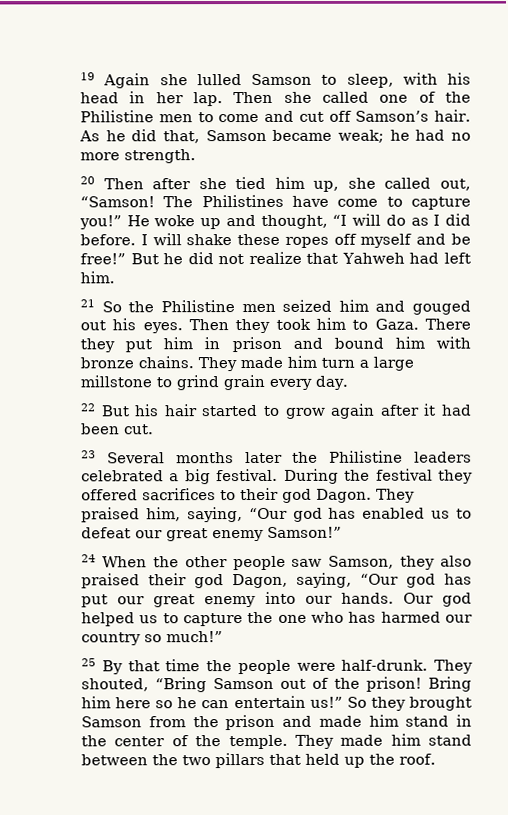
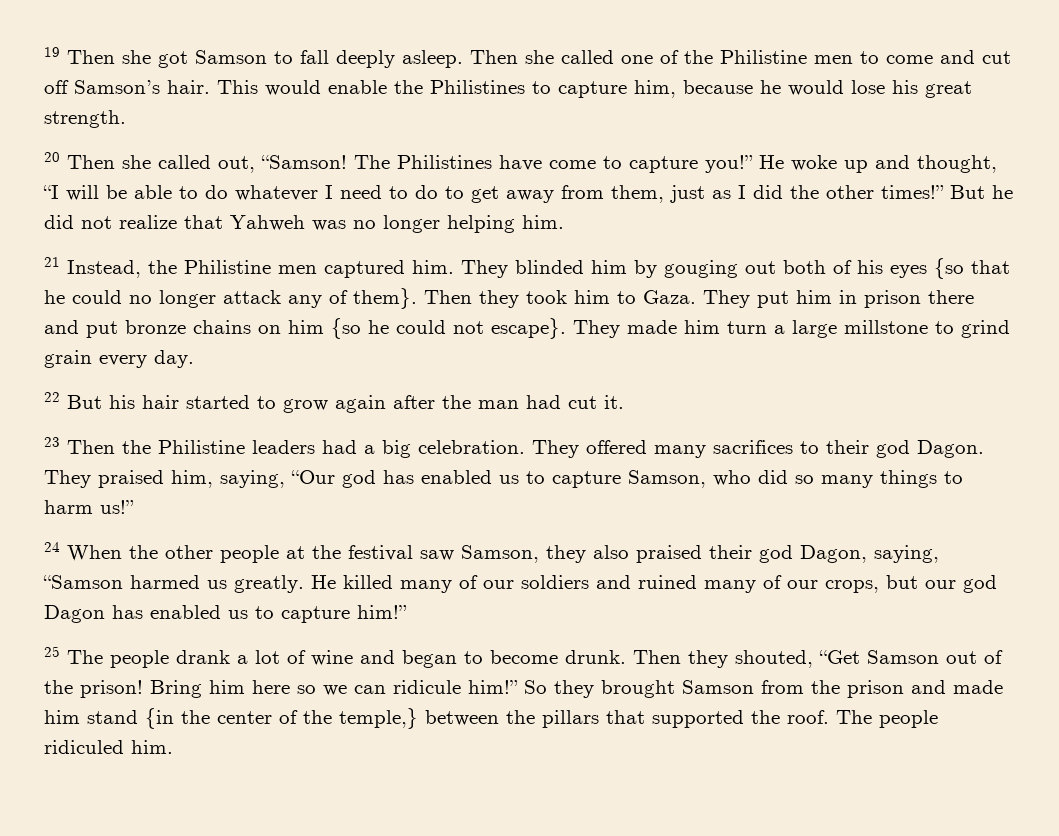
[103,72,471,89] [80,91,223,107] Again she lulled Samson to sleep, with his head in her lap. -> [67,50,463,68] Then she got Samson to fall deeply asleep.
[79,129,472,144] [80,149,196,164] [80,176,340,192] As he did that, Samson became weak; he had no more strength. // 20 Then after she tied him up, -> [217,80,972,98] [44,110,126,128] [44,152,115,169] This would enable the Philistines to capture him, because he would lose his great strength. // 20 Then
[385,213,472,226] [80,233,471,248] [80,253,126,265] do as I did before. I will shake these ropes off myself and be free!” -> [106,185,944,203] be able to do whatever I need to do to get away from them, just as I did the other times!”
[409,252,472,264] had left -> [312,215,515,233] was no longer helping
[101,299,471,315] [80,318,183,334] So the Philistine men seized him and gouged out his eyes. -> [67,258,1010,279] [44,288,417,309] Instead, the Philistine men captured him. They blinded him by gouging out both of his eyes {so that he could no longer attack any of them}.
[424,318,471,330] [80,338,115,353] There they -> [703,290,750,308] They
[292,336,471,349] [80,356,194,369] and bound him with bronze chains. -> [928,290,974,304] [44,318,566,339] there and put bronze chains on him {so he could not escape}.
[423,403,472,416] [81,423,154,435] [81,450,283,464] it had been cut. // 23 Several months later -> [442,395,624,409] [44,437,115,454] the man had cut it. // 23 Then
[81,470,164,482] celebrated -> [322,440,357,454] had
[216,468,473,484] [81,489,138,501] festival. During the festival they offered -> [418,440,706,458] celebration. They offered many
[81,526,342,542] defeat our great enemy Samson!” -> [552,470,963,488] [44,500,134,514] capture Samson, who did so many things to harm us!”
(286, 563) none -> [286,545,413,561] at the festival
[360,573,472,588] [81,591,472,608] [81,611,473,627] [81,631,223,646] [81,658,473,675] [81,677,207,693] “Our god has put our great enemy into our hands. Our god helped us to capture the one who has harmed our country so much!” // 25 By that time the people were half-drunk. They shouted, “Bring -> [43,575,997,593] [44,605,407,623] [44,646,860,668] “Samson harmed us greatly. He killed many of our soldiers and ruined many of our crops, but our god Dagon has enabled us to capture him!” // 25 The people drank a lot of wine and began to become drunk. Then they shouted, “Get
[177,695,343,709] he can entertain us!” -> [323,680,518,696] we can ridicule him!”
[456,714,472,727] in -> [145,708,174,729] {in
[228,733,472,750] temple. They made him stand -> [339,708,418,729] temple,}
[182,755,211,766] two -> (535, 717) none
[305,753,436,768] held up the roof. -> [652,710,938,728] [44,740,173,754] supported the roof. The people ridiculed him.

